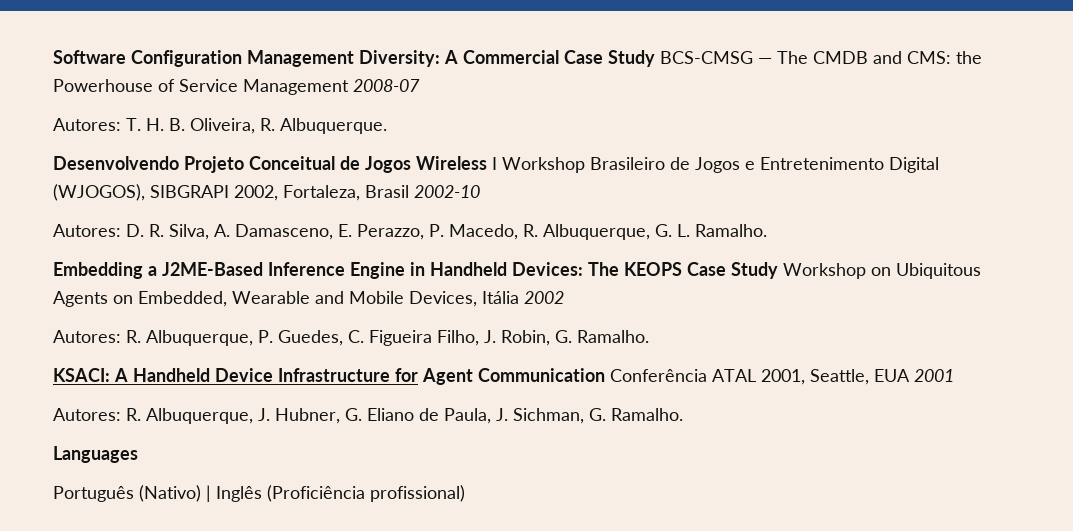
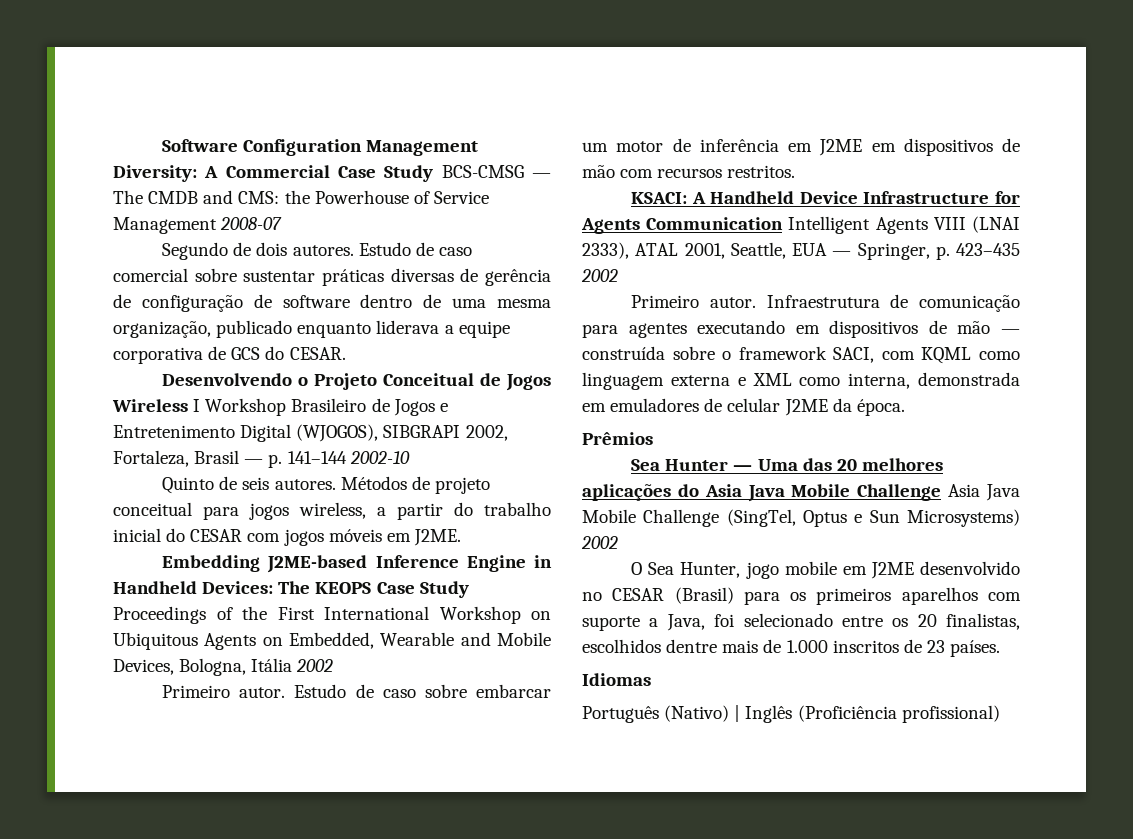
[53,118,387,134] Autores: T. H. B. Oliveira, R. Albuquerque. -> [162,242,472,260] [113,268,551,286] [113,294,551,312] [113,320,510,338] [113,346,346,364] Segundo de dois autores. Estudo de caso comercial sobre sustentar práticas diversas de gerência de configuração de software dentro de uma mesma organização, publicado enquanto liderava a equipe corporativa de GCS do CESAR.
(179, 163) none -> [298,377,309,386] o
[414,185,480,198] [53,224,767,240] 2002-10 // Autores: D. R. Silva, A. Damasceno, E. Perazzo, P. Macedo, R. Albuquerque, G. L. Ramalho. -> [244,451,410,468] [162,476,490,494] [113,502,551,520] [113,528,461,546] — p. 141–144 2002-10 // Quinto de seis autores. Métodos de projeto conceitual para jogos wireless, a partir do trabalho inicial do CESAR com jogos móveis em J2ME.
[148,262,263,276] a J2ME-Based -> [267,555,368,573] J2ME-based
(778, 270) none -> [113,606,429,624] Proceedings of the First International
(477, 299) none -> [179,658,247,676] Bologna,
[53,330,649,346] Autores: R. Albuquerque, P. Guedes, C. Figueira Filho, J. Robin, G. Ramalho. -> [162,684,551,698] [582,138,1020,156] [582,165,796,178] Primeiro autor. Estudo de caso sobre embarcar um motor de inferência em J2ME em dispositivos de mão com recursos restritos.
[422,368,954,385] [53,408,683,424] [53,446,138,463] Agent Communication Conferência ATAL 2001, Seattle, EUA 2001 // Autores: R. Albuquerque, J. Hubner, G. Eliano de Paula, J. Sichman, G. Ramalho. // Languages -> [581,216,1020,234] [582,242,1020,260] [581,269,618,282] [631,294,1020,312] [582,320,1020,338] [582,346,1020,364] [582,372,1020,390] [582,398,905,416] [582,432,653,445] [631,458,943,471] [582,484,1020,502] [582,509,1020,527] [581,536,618,549] [631,561,1020,579] [582,587,1021,605] [582,613,1020,631] [582,639,1001,657] [582,673,651,686] Agents Communication Intelligent Agents VIII (LNAI 2333), ATAL 2001, Seattle, EUA — Springer, p. 423–435 2002 // Primeiro autor. Infraestrutura de comunicação para agentes executando em dispositivos de mão — construída sobre o framework SACI, com KQML como linguagem externa e XML como interna, demonstrada em emuladores de celular J2ME da época. // Prêmios // Sea Hunter — Uma das 20 melhores aplicações do Asia Java Mobile Challenge Asia Java Mobile Challenge (SingTel, Optus e Sun Microsystems) 2002 // O Sea Hunter, jogo mobile em J2ME desenvolvido no CESAR (Brasil) para os primeiros aparelhos com suporte a Java, foi selecionado entre os 20 finalistas, escolhidos dentre mais de 1.000 inscritos de 23 países. // Idiomas

